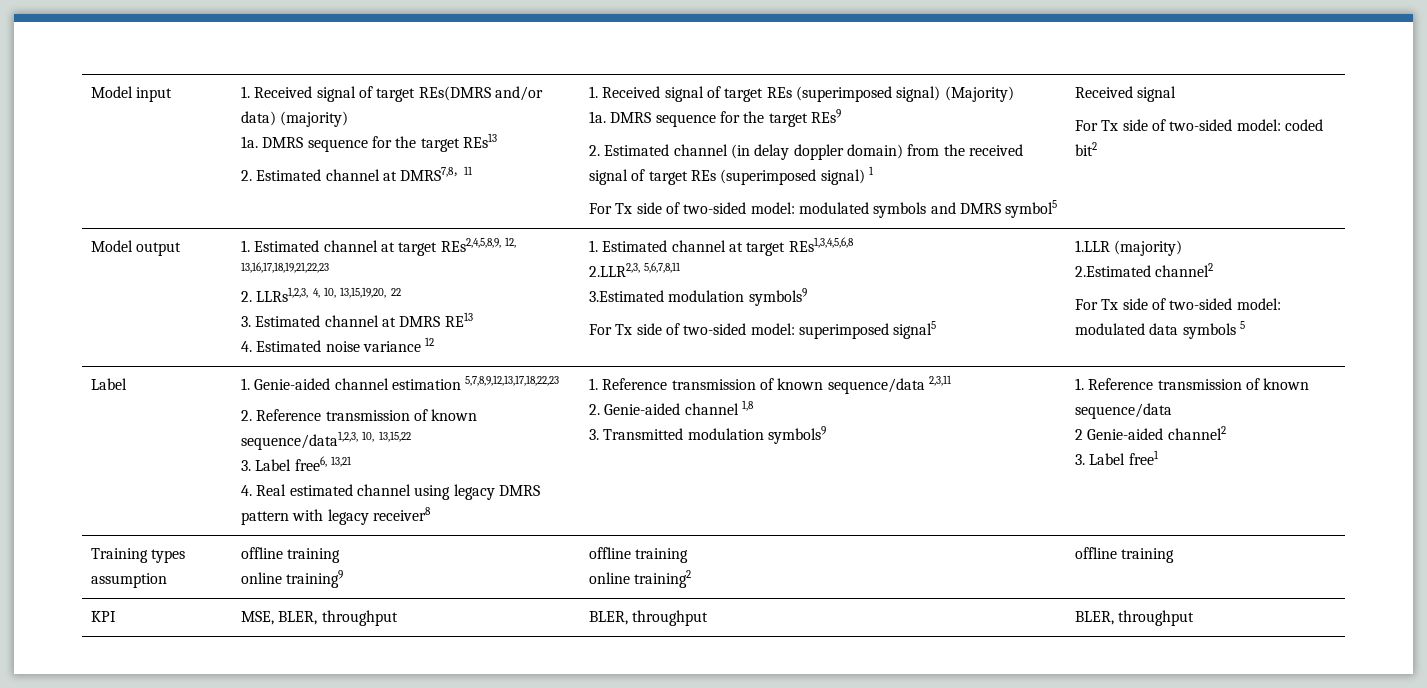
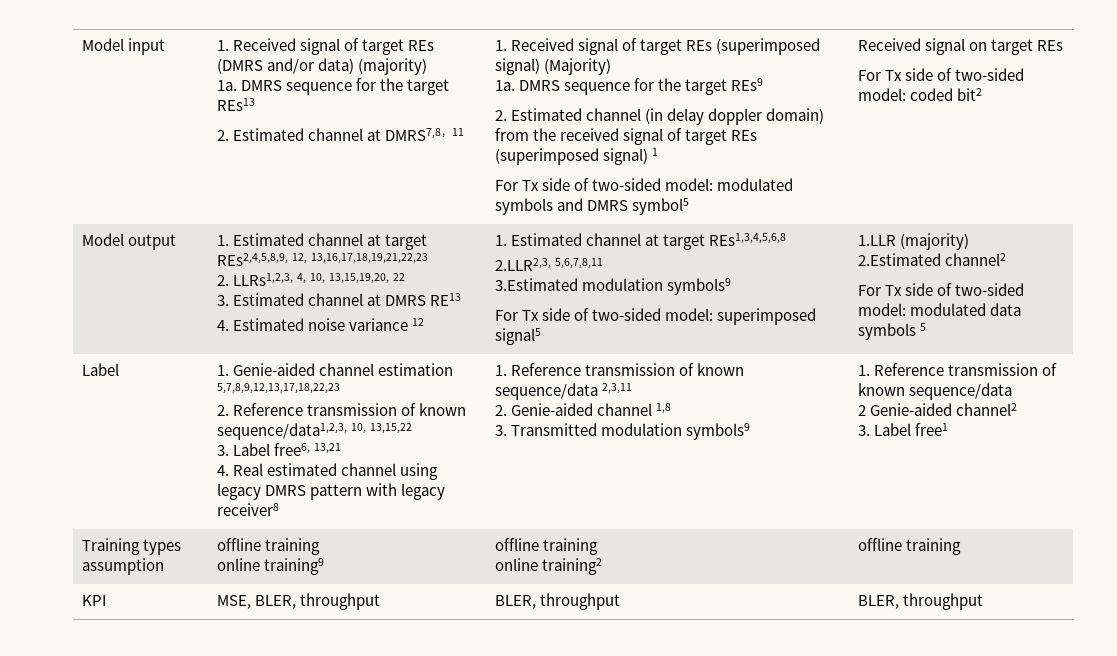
[418,86,491,101] REs(DMRS -> [408,40,435,51] [216,58,263,74] REs (DMRS
(1177, 94) none -> [968,39,1064,55] on target REs

